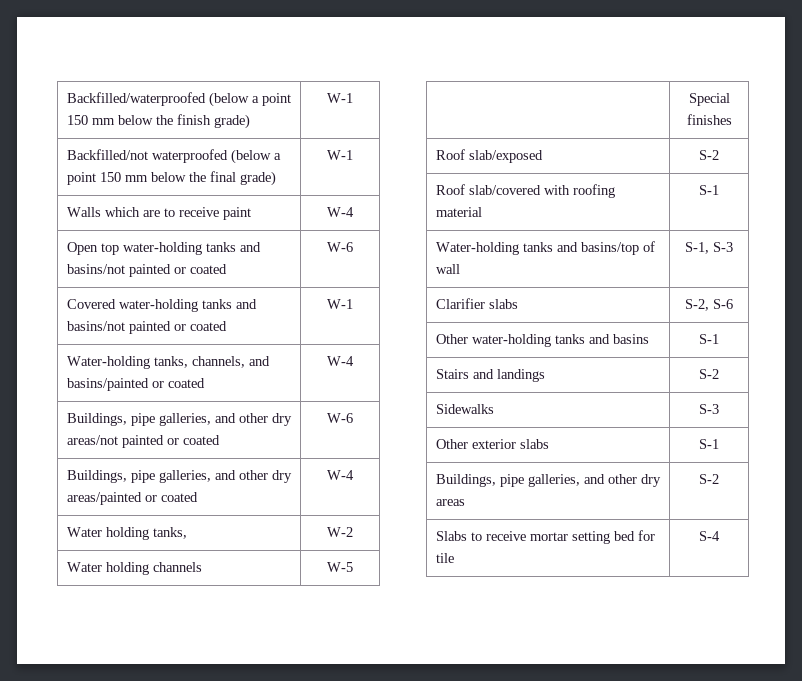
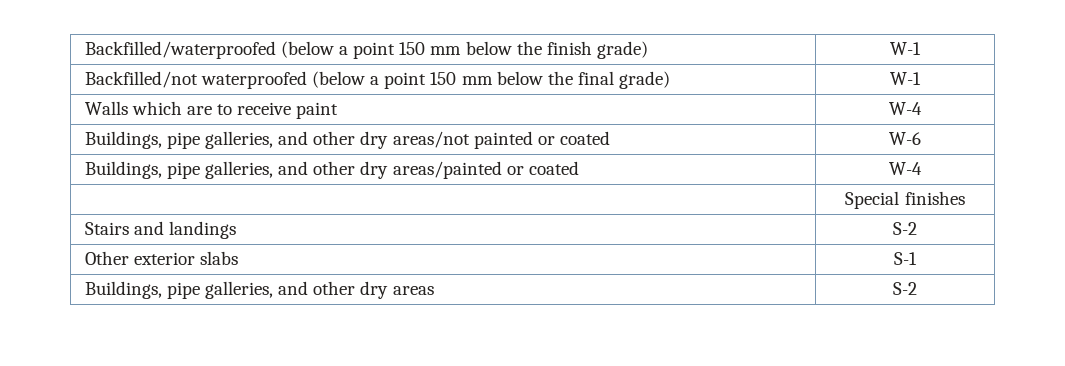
[66,242,261,255] [66,264,227,277] [327,242,353,252] [66,299,257,312] [66,321,227,334] [327,299,353,309] [66,356,270,369] [66,378,205,391] [327,356,354,366] // Open top water-holding tanks and basins/not painted or coated | W-6 // Covered water-holding tanks and basins/not painted or coated | W-1 // Water-holding tanks, channels, and basins/painted or coated | W-4 -> (922, 108) none
[66,527,187,540] [327,527,353,537] [66,562,202,575] [327,562,353,572] [688,93,730,106] [686,114,732,125] [435,149,543,163] [699,150,719,160] [435,184,615,198] [435,207,482,217] [699,185,719,195] [435,241,655,255] [435,264,460,274] [685,242,733,254] [435,298,518,309] [685,299,733,311] [435,334,649,347] [699,334,719,344] Water holding tanks, | W-2 // Water holding channels | W-5 // | Special finishes // Roof slab/exposed | S-2 // Roof slab/covered with roofing material | S-1 // Water-holding tanks and basins/top of wall | S-1, S-3 // Clarifier slabs | S-2, S-6 // Other water-holding tanks and basins | S-1 -> [845,191,965,209] | Special finishes
[435,404,494,414] [699,404,719,414] // Sidewalks | S-3 -> (917, 228) none
[435,530,655,544] [435,553,454,563] [699,531,720,541] // Slabs to receive mortar setting bed for tile | S-4 -> (917, 288) none

